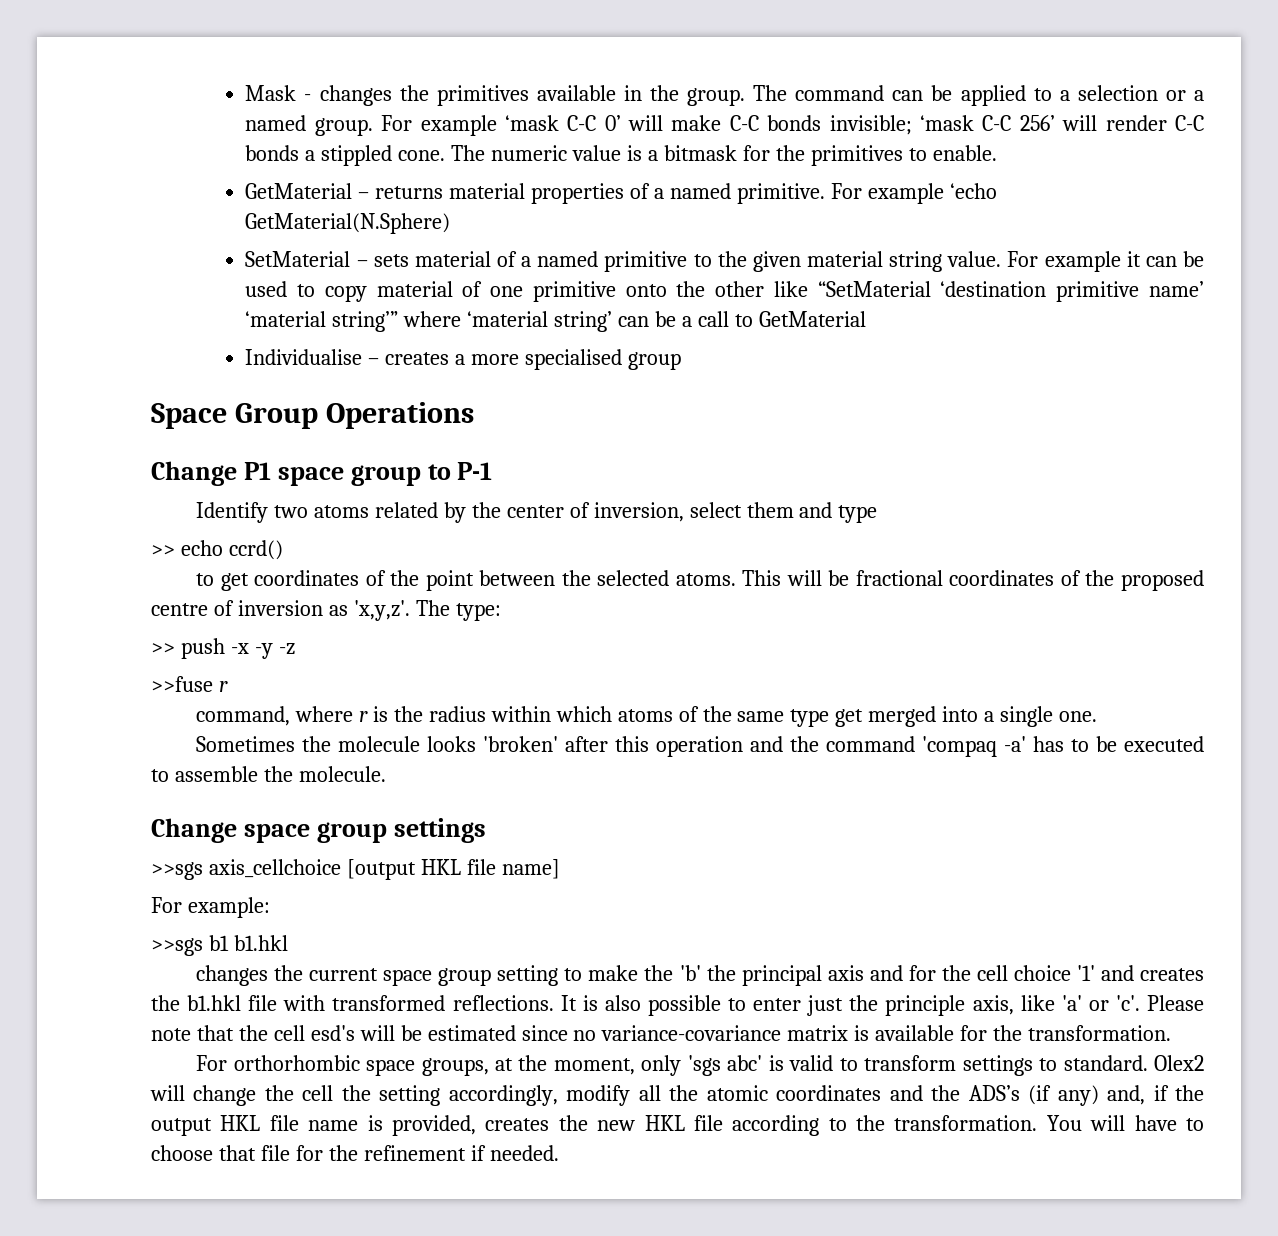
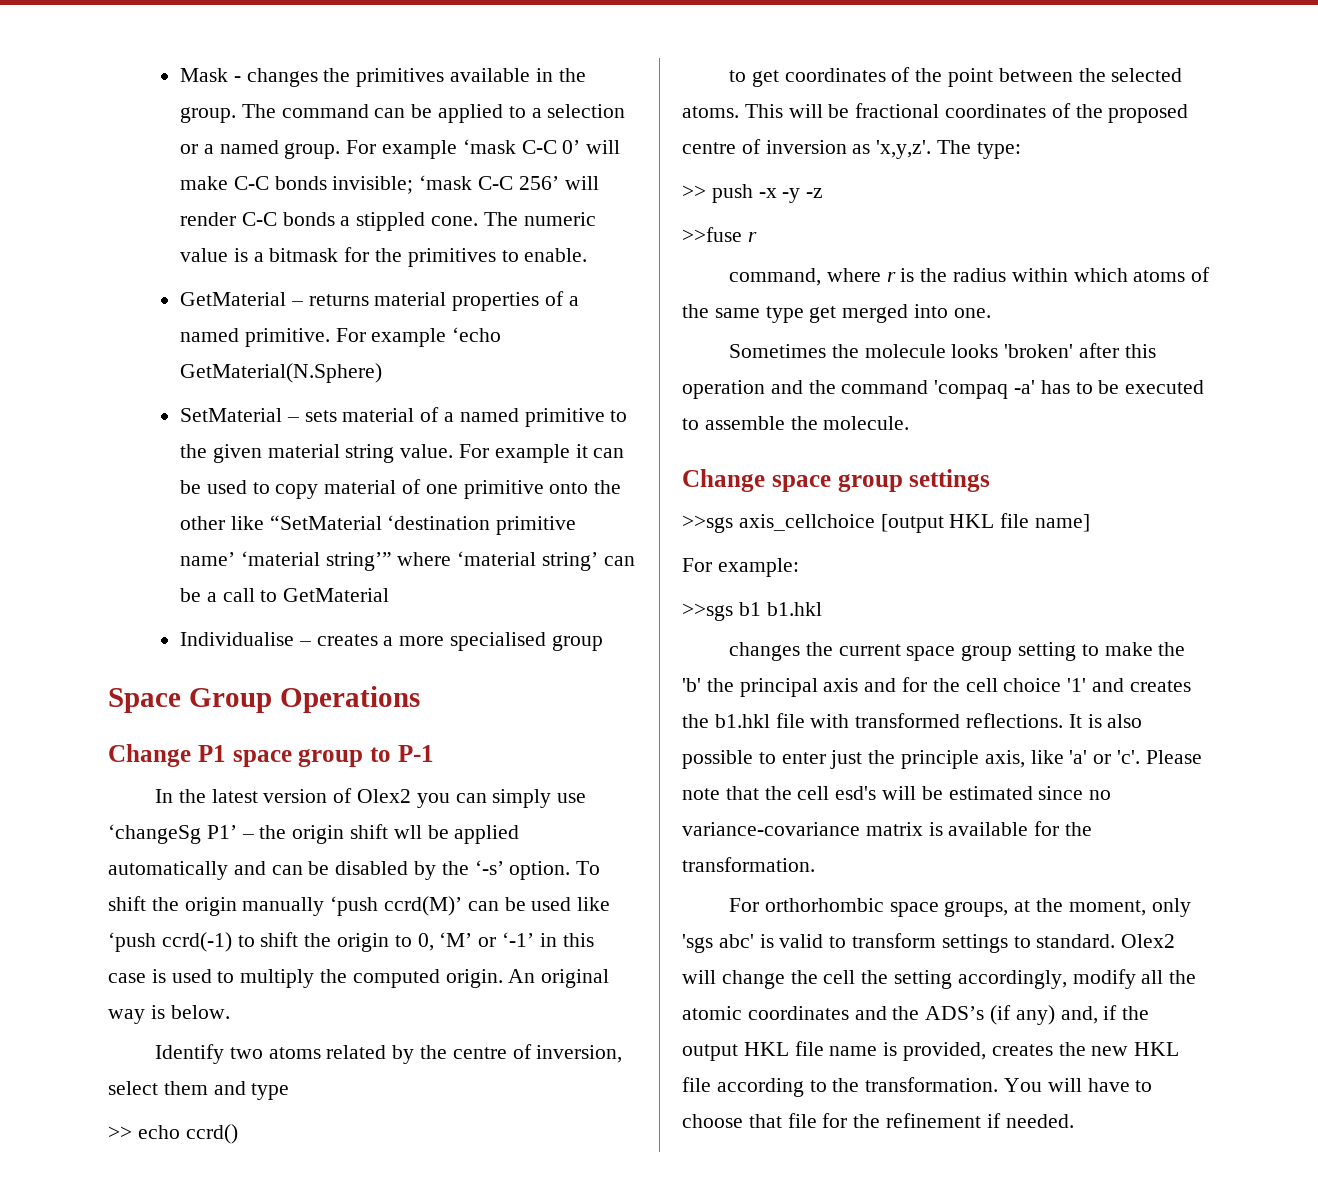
(493, 471) none -> [154,788,587,808] [108,824,520,844] [108,860,601,880] [108,896,611,916] [108,932,594,952] [108,969,610,988] [108,1005,230,1024] // In the latest version of Olex2 you can simply use ‘changeSg P1’ – the origin shift wll be applied automatically and can be disabled by the ‘-s’ option. To shift the origin manually ‘push ccrd(M)’ can be used like ‘push ccrd(-1) to shift the origin to 0, ‘M’ or ‘-1’ in this case is used to multiply the computed origin. An original way is below.
[506,505,564,518] center -> [452,1047,507,1059] centre
[984,706,1054,727] a single -> (949, 311) none

